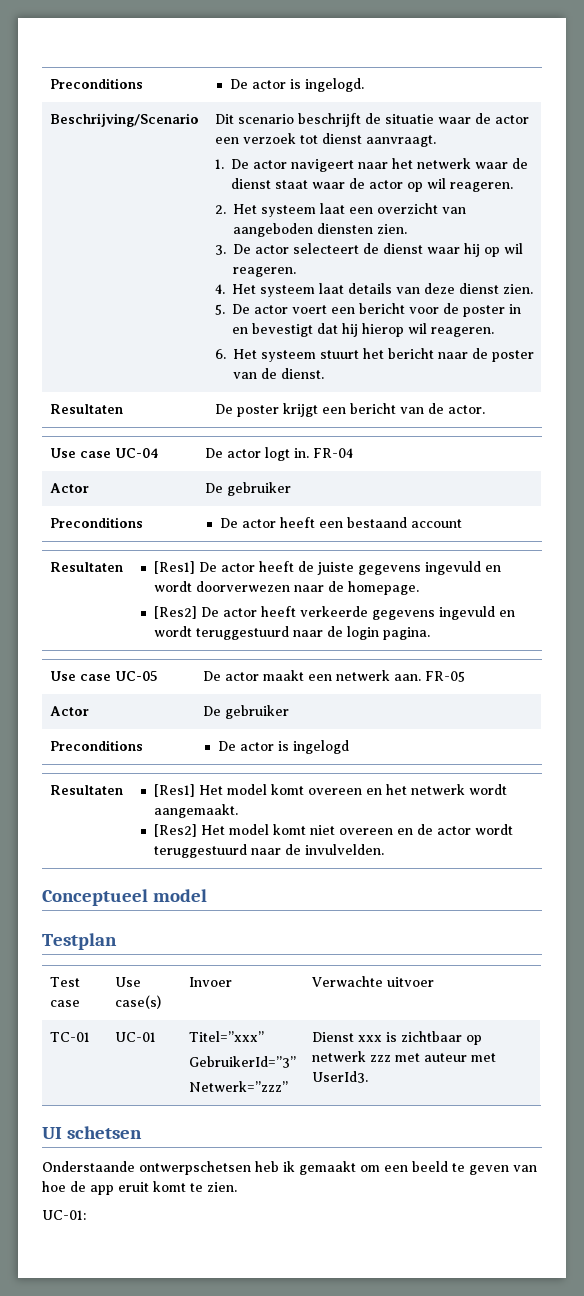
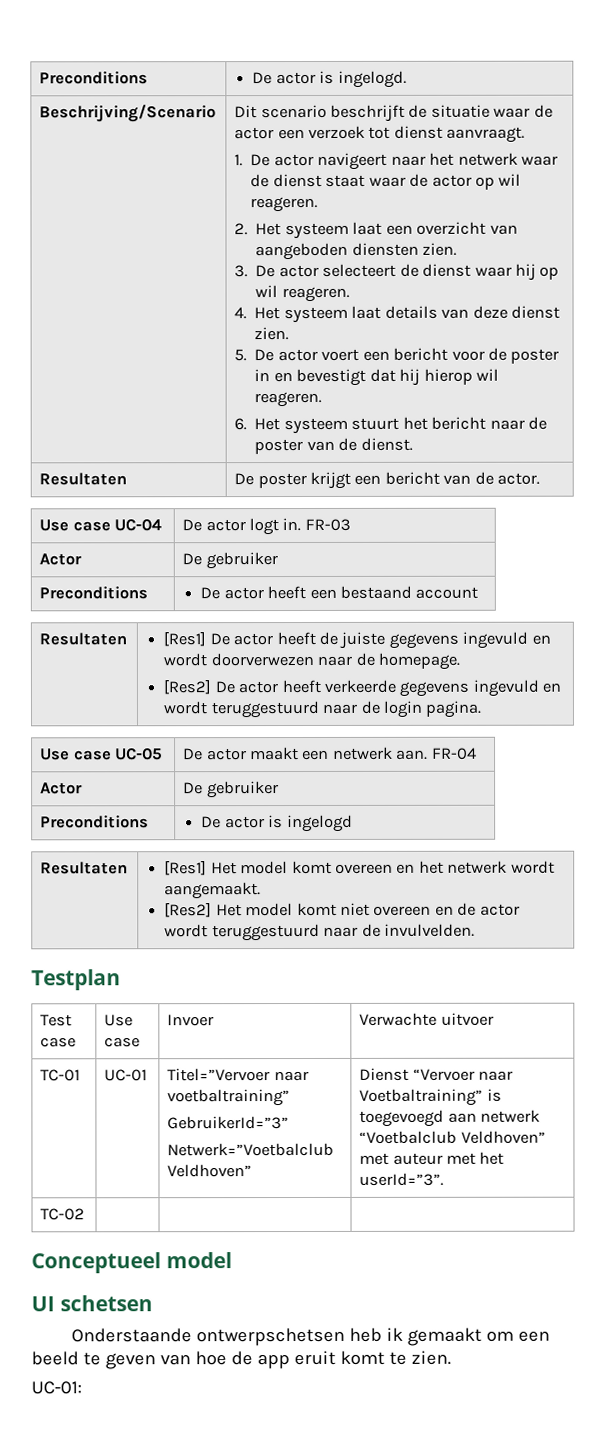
[312,448,353,458] FR-04 -> [304,518,351,531] FR-03
[424,671,465,682] FR-05 -> [431,747,477,760] FR-04
[42,889,208,906] // Conceptueel model -> (476, 930) none
[114,995,161,1009] case(s) -> [104,1037,141,1048] case
[188,1031,264,1042] Titel=”xxx” -> [167,1068,309,1082] [167,1089,291,1107] Titel=”Vervoer naar voetbaltraining”
[188,1081,288,1092] Netwerk=”zzz” -> [167,1142,335,1157] [167,1164,253,1178] Netwerk=”Voetbalclub Veldhoven”
[357,1031,482,1045] [311,1051,496,1062] [311,1071,368,1083] xxx is zichtbaar op netwerk zzz met auteur met UserId3. -> [412,1068,513,1081] [359,1088,502,1106] [359,1109,540,1127] [359,1130,546,1144] [359,1151,505,1165] [359,1172,445,1186] [40,1208,86,1221] [31,1252,232,1274] “Vervoer naar Voetbaltraining” is toegevoegd aan netwerk “Voetbalclub Veldhoven” met auteur met het userId=”3”. // TC-02 | | | // Conceptueel model

